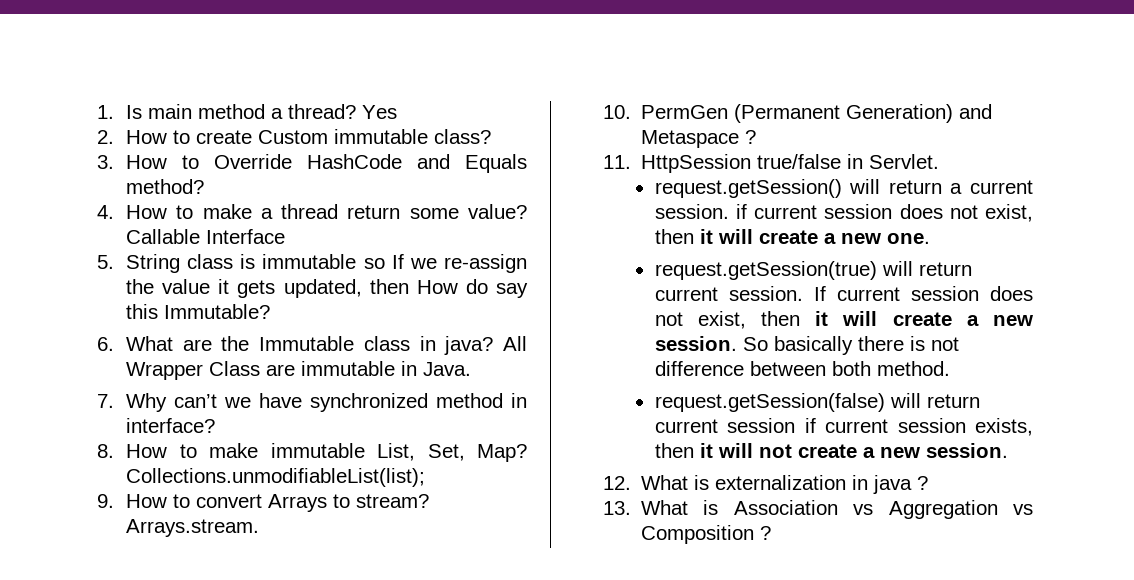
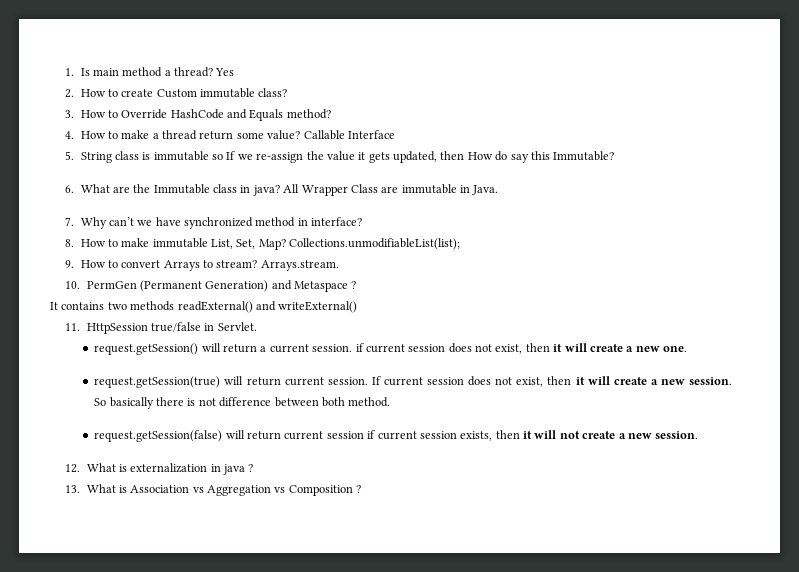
(756, 137) none -> [50,301,358,313] // It contains two methods readExternal() and writeExternal()

